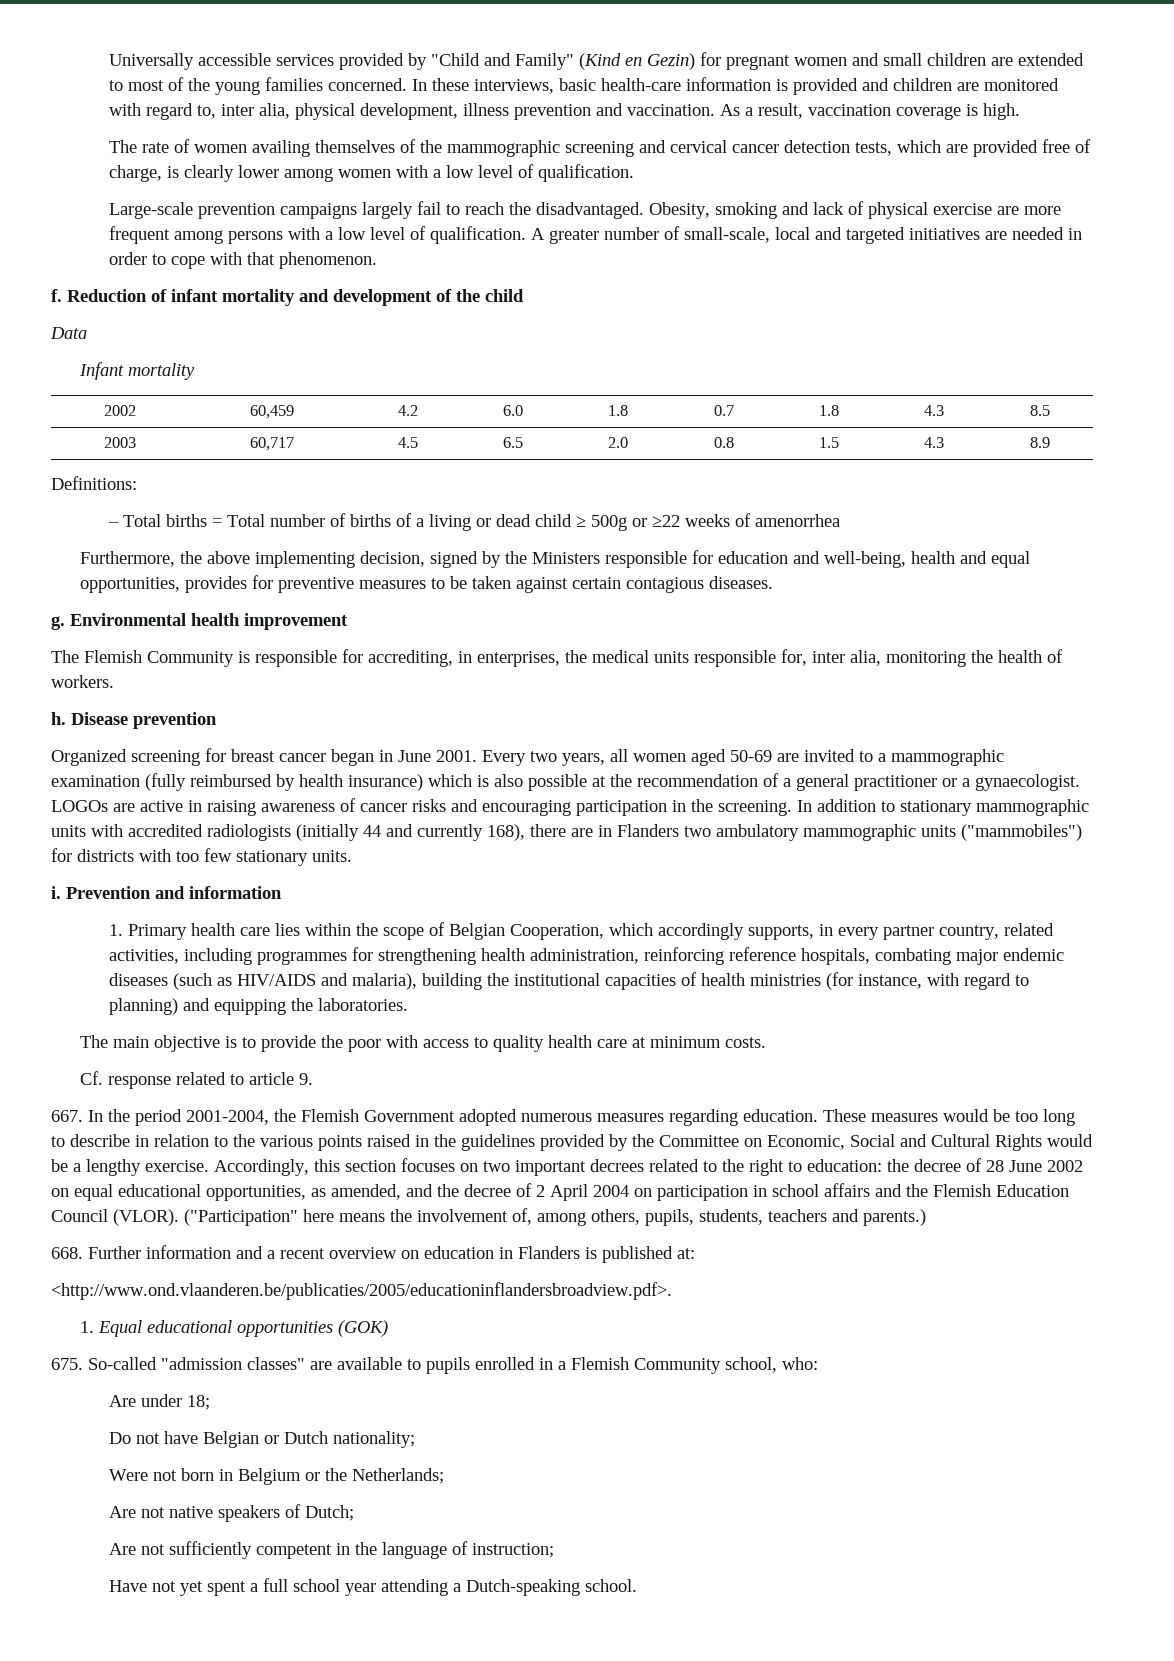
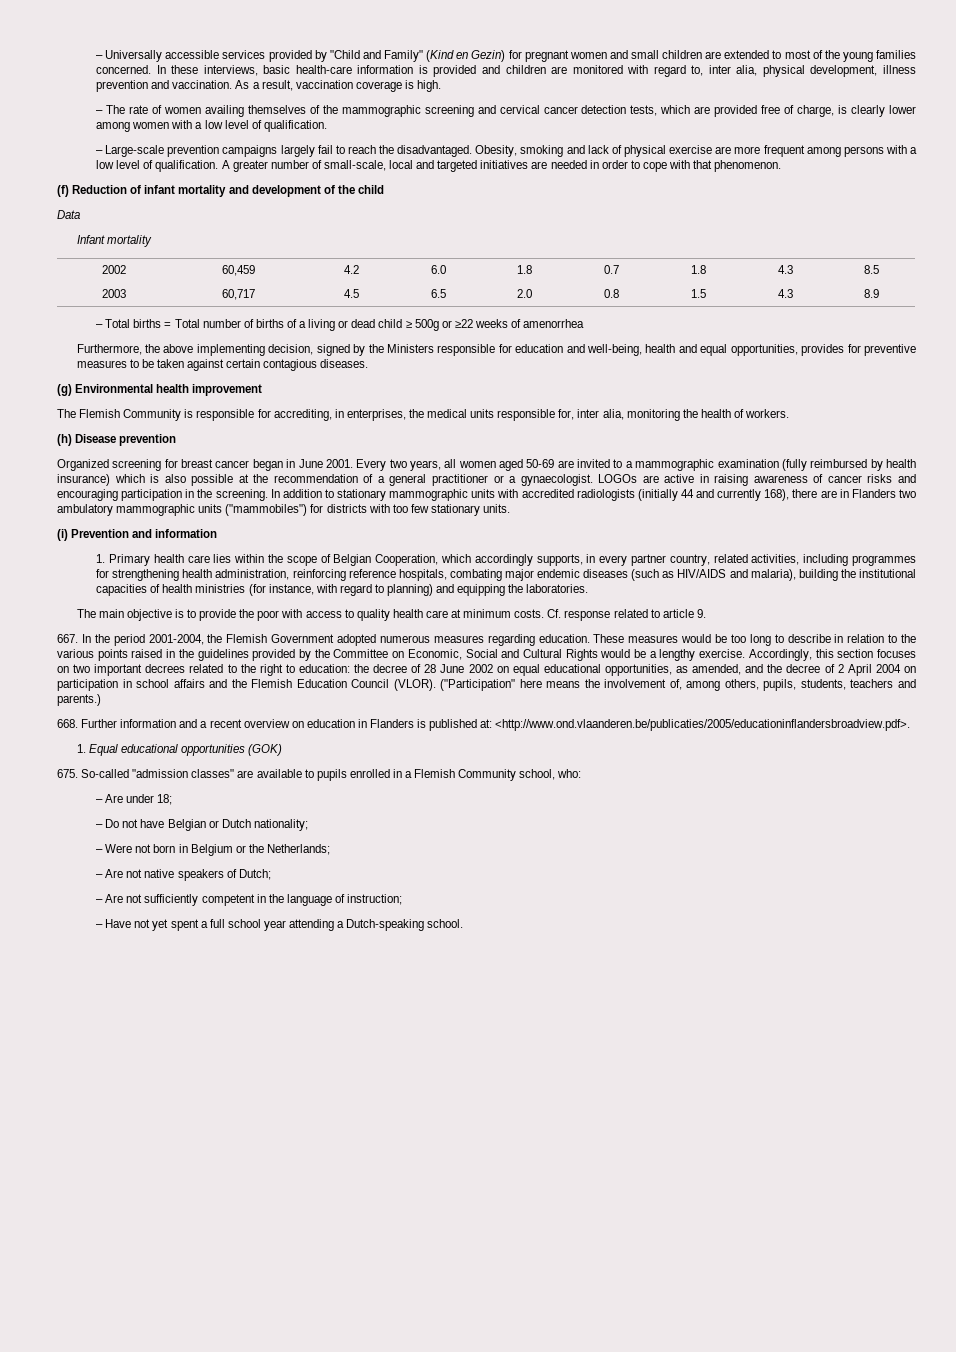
(108, 61) none -> [96,55,104,59] –
(1020, 111) none -> [96,110,104,114] –
(634, 173) none -> [96,150,104,154] –
[51,289,62,302] f. -> [57,185,69,197] (f)
[51,476,137,490] // Definitions: -> (879, 293) none
[51,616,65,630] g. -> [57,384,72,396] (g)
[51,712,66,725] h. -> [57,434,72,446] (h)
[51,886,61,899] i. -> [57,529,68,541] (i)
(766, 1042) // -> (545, 613) none
(695, 1253) // -> (493, 723) none
(818, 1363) none -> [96,799,104,803] –
(210, 1402) none -> [96,824,104,828] –
(415, 1439) none -> [96,849,104,853] –
(444, 1476) none -> [96,874,104,878] –
(354, 1513) none -> [96,899,104,903] –
(554, 1550) none -> [96,924,104,928] –

